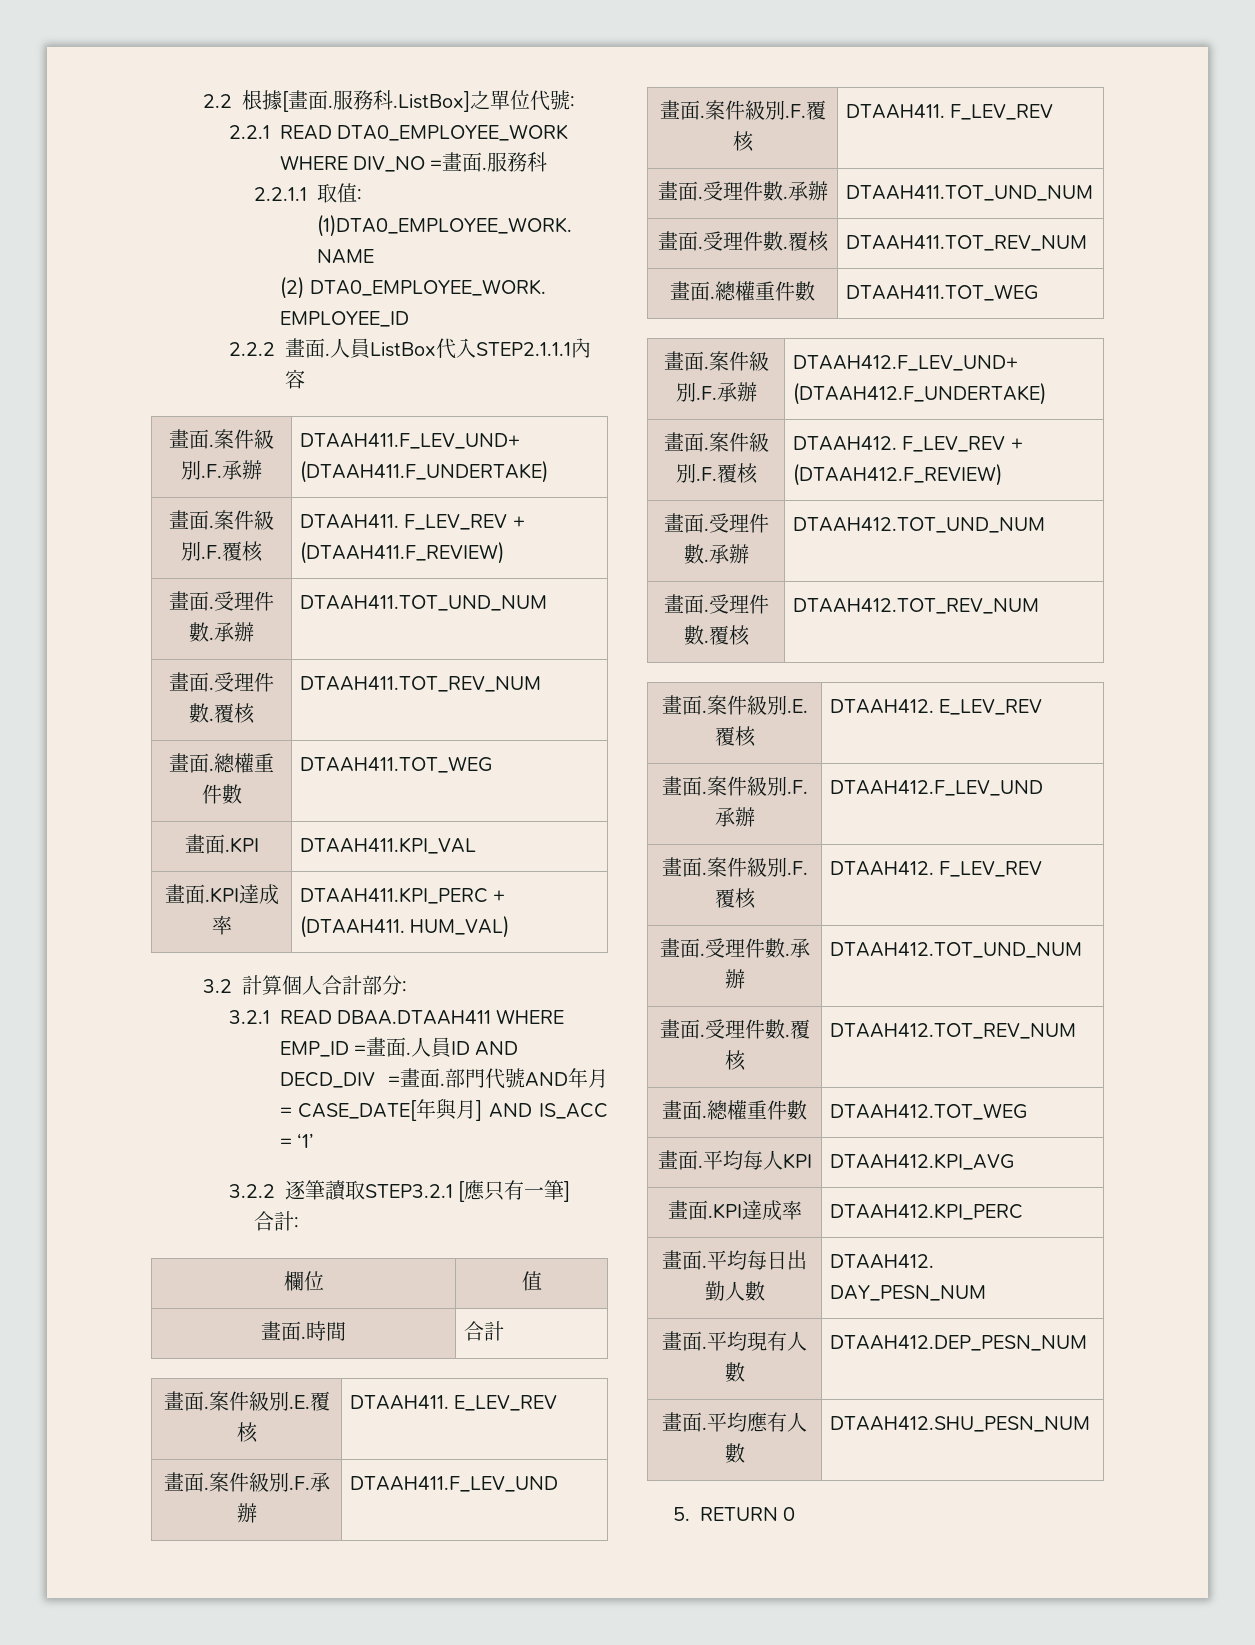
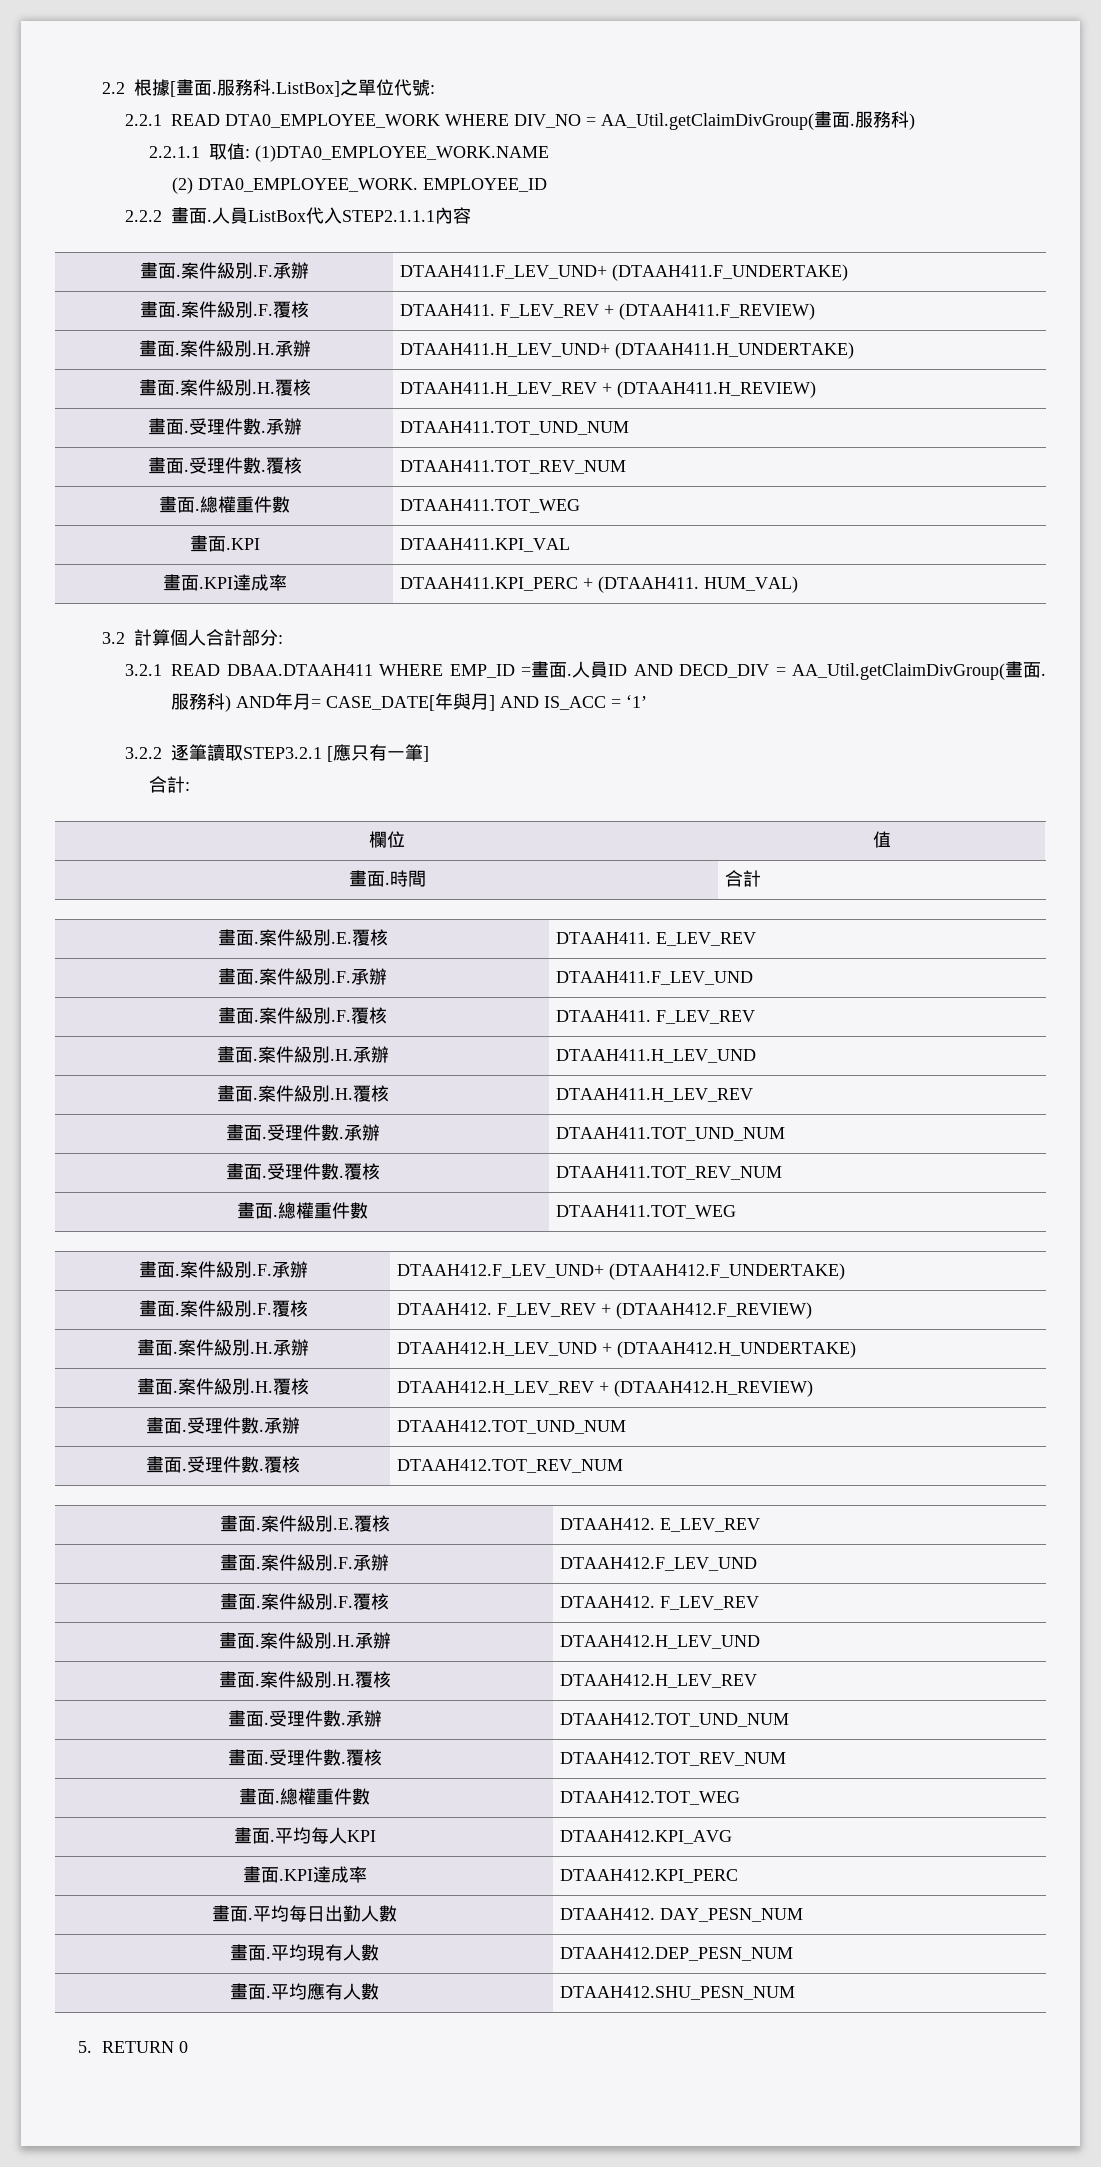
[442,152,548,172] 畫面.服務科 -> [601,111,916,130] AA_Util.getClaimDivGroup(畫面.服務科)
(504, 552) none -> [138,340,311,357] [400,342,855,359] [138,379,311,396] [400,381,817,398] // 畫面.案件級別.H.承辦 | DTAAH411.H_LEV_UND+ (DTAAH411.H_UNDERTAKE) // 畫面.案件級別.H.覆核 | DTAAH411.H_LEV_REV + (DTAAH411.H_REVIEW)
[400,1068,525,1089] 畫面.部門代號 -> [791,661,1046,680] [171,693,232,712] AA_Util.getClaimDivGroup(畫面.服務科)
(1054, 112) none -> [216,1046,389,1063] [556,1049,757,1063] [216,1085,389,1102] [556,1088,754,1102] // 畫面.案件級別.H.承辦 | DTAAH411.H_LEV_UND // 畫面.案件級別.H.覆核 | DTAAH411.H_LEV_REV
(1002, 474) none -> [137,1339,309,1356] [397,1341,857,1358] [137,1378,309,1395] [397,1380,814,1397] // 畫面.案件級別.H.承辦 | DTAAH412.H_LEV_UND + (DTAAH412.H_UNDERTAKE) // 畫面.案件級別.H.覆核 | DTAAH412.H_LEV_REV + (DTAAH412.H_REVIEW)
(1043, 869) none -> [218,1632,391,1649] [560,1635,761,1649] [218,1671,391,1688] [560,1674,758,1688] // 畫面.案件級別.H.承辦 | DTAAH412.H_LEV_UND // 畫面.案件級別.H.覆核 | DTAAH412.H_LEV_REV

